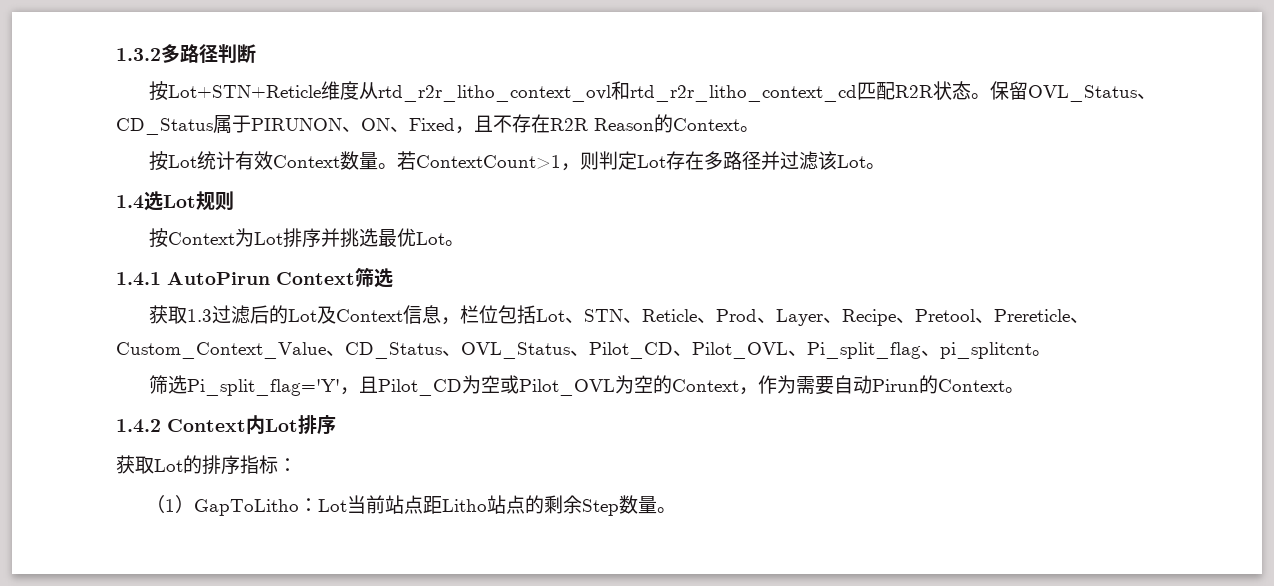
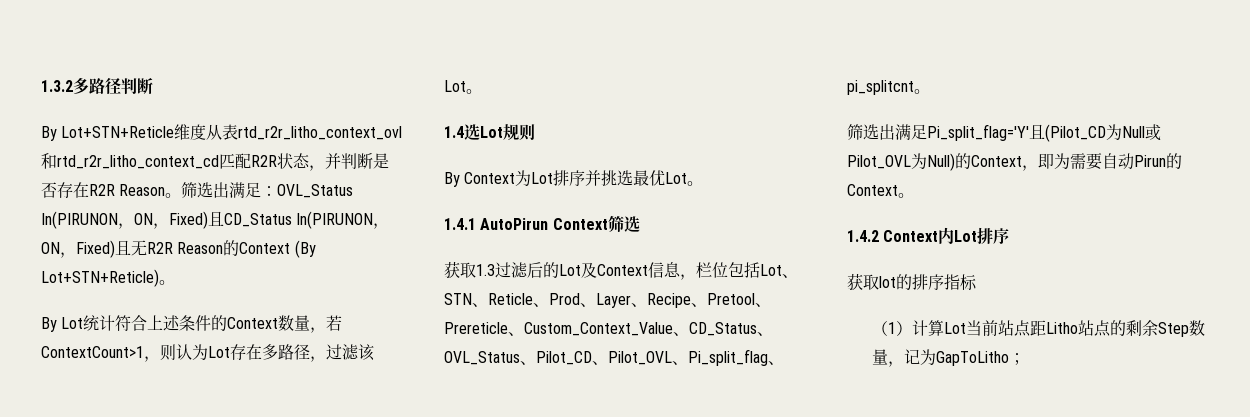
[148,81,168,101] 按 -> [41,126,57,141] By
(378, 90) none -> [222,124,239,140] 表
[970,81,1156,102] [116,114,759,135] [148,151,168,171] 。保留OVL_Status、CD_Status属于PIRUNON、ON、Fixed，且不存在R2R Reason的Context。 // 按 -> [309,153,389,171] [41,182,354,198] [41,211,390,229] [41,240,316,258] [41,269,175,287] [41,317,57,332] ，并判断是否存在R2R Reason。筛选出满足：OVL_Status In(PIRUNON，ON，Fixed)且CD_Status In(PIRUNON，ON，Fixed)且无R2R Reason的Context (By Lot+STN+Reticle)。 // By
[234,151,273,170] 有效 -> [115,315,228,331] 符合上述条件的
[377,163,397,169] 。 -> [310,327,327,333] ，
[598,151,637,170] 判定 -> [176,344,208,360] 认为
[760,151,780,170] 并 -> [310,356,326,362] ，
[148,228,168,248] 按 -> [444,172,460,187] By
[186,375,500,396] Pi_split_flag='Y'，且Pilot_CD为空 -> [879,124,1145,142] 出满足Pi_split_flag='Y'且(Pilot_CD为Null
[633,375,653,393] 空 -> [927,153,955,171] Null)
[757,375,777,394] 作 -> [1038,153,1054,169] 即
[154,459,183,472] Lot -> [879,276,896,288] lot
[278,458,297,472] ： -> (977, 282) none
[194,498,319,516] GapToLitho： -> [912,320,945,336] 计算
[657,507,677,513] 。 -> [888,349,1026,367] ，记为GapToLitho；

